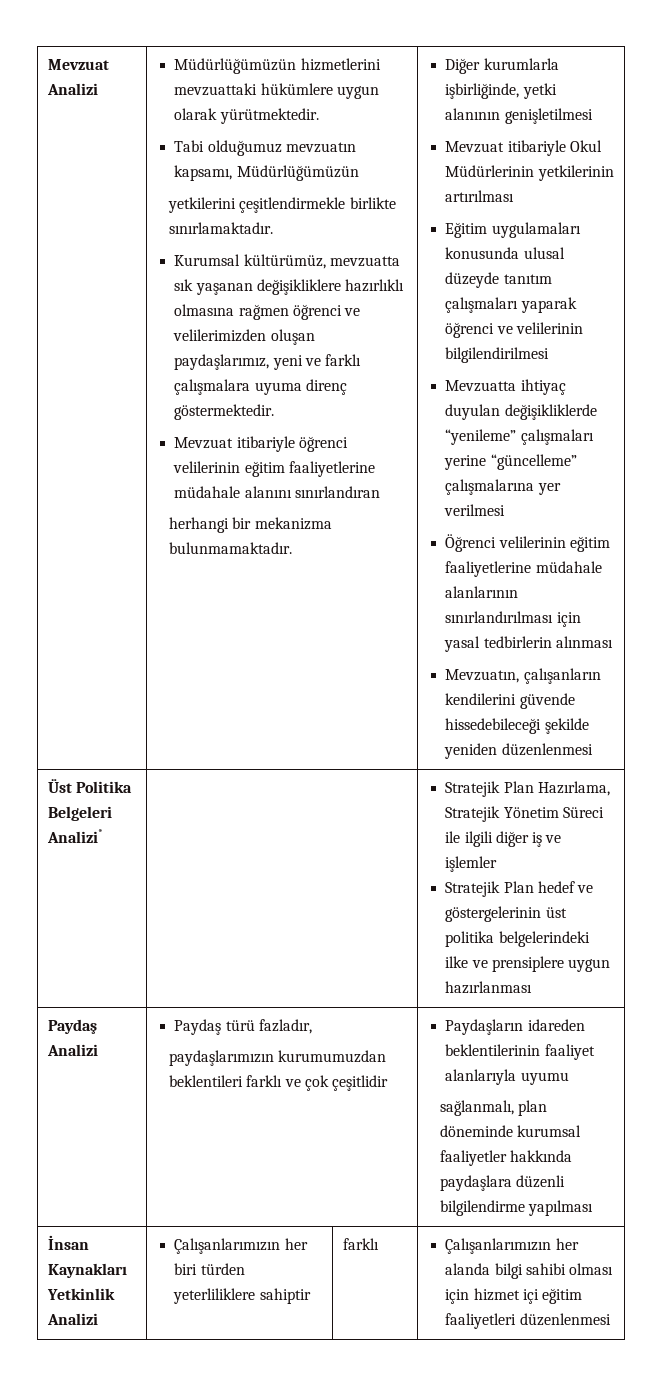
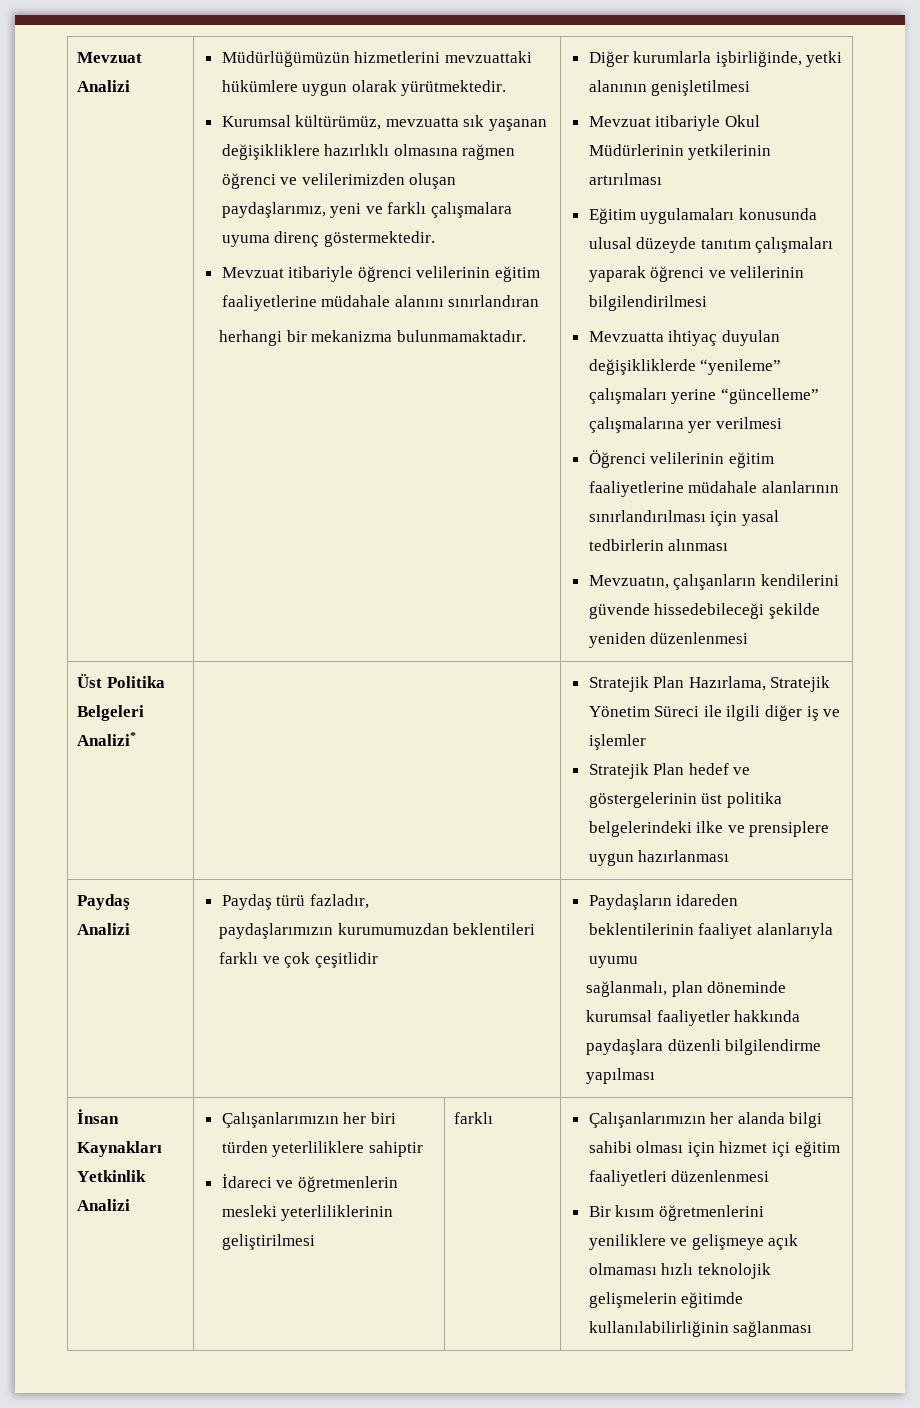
[174,140,356,156] [174,165,359,181] [167,197,396,213] [168,222,273,234] // Tabi olduğumuz mevzuatın kapsamı, Müdürlüğümüzün // yetkilerini çeşitlendirmekle birlikte sınırlamaktadır. -> (507, 88) none
(311, 1296) none -> [221,1174,398,1192] [221,1205,394,1221] [221,1234,315,1250] // İdareci ve öğretmenlerin mesleki yeterliliklerinin geliştirilmesi
(611, 1319) none -> [588,1205,764,1221] [588,1234,799,1250] [588,1263,771,1279] [588,1292,744,1308] [588,1321,813,1337] // Bir kısım öğretmenlerini yeniliklere ve gelişmeye açık olmaması hızlı teknolojik gelişmelerin eğitimde kullanılabilirliğinin sağlanması

